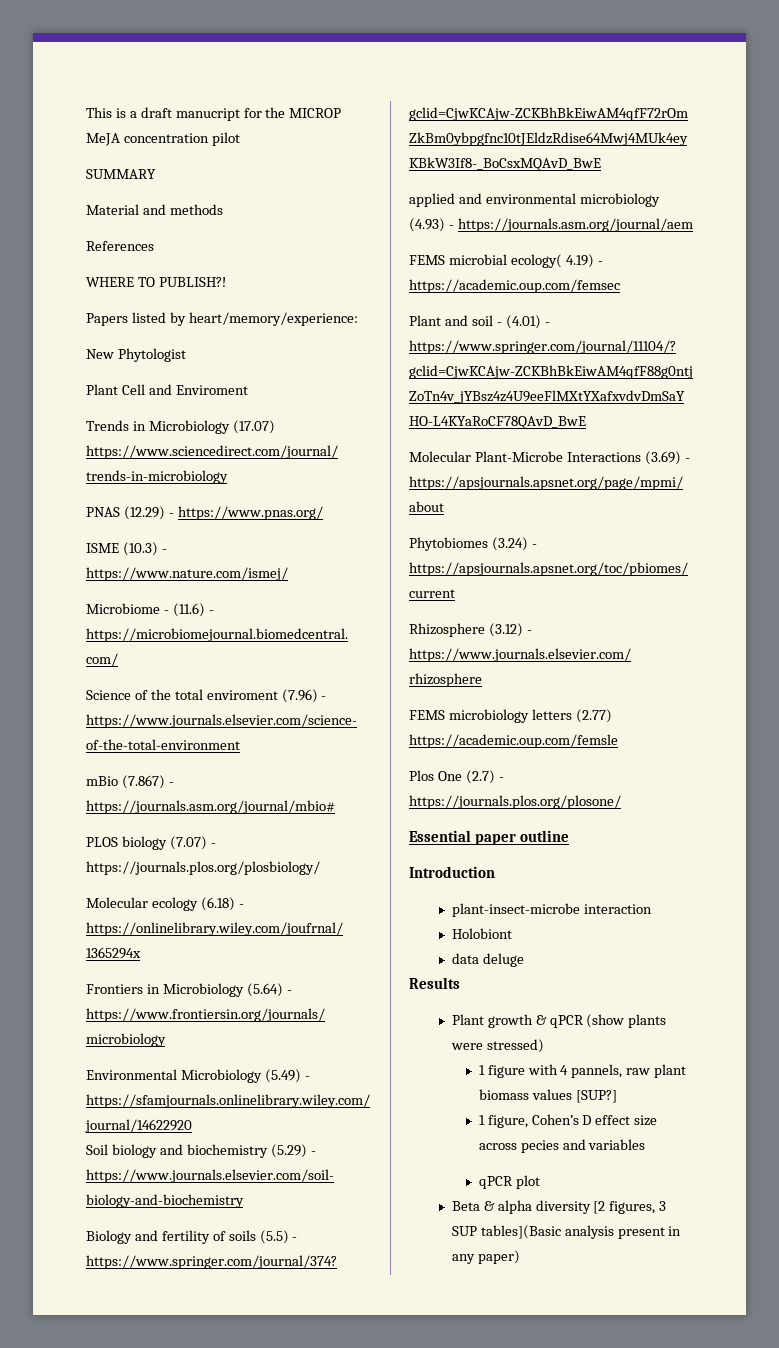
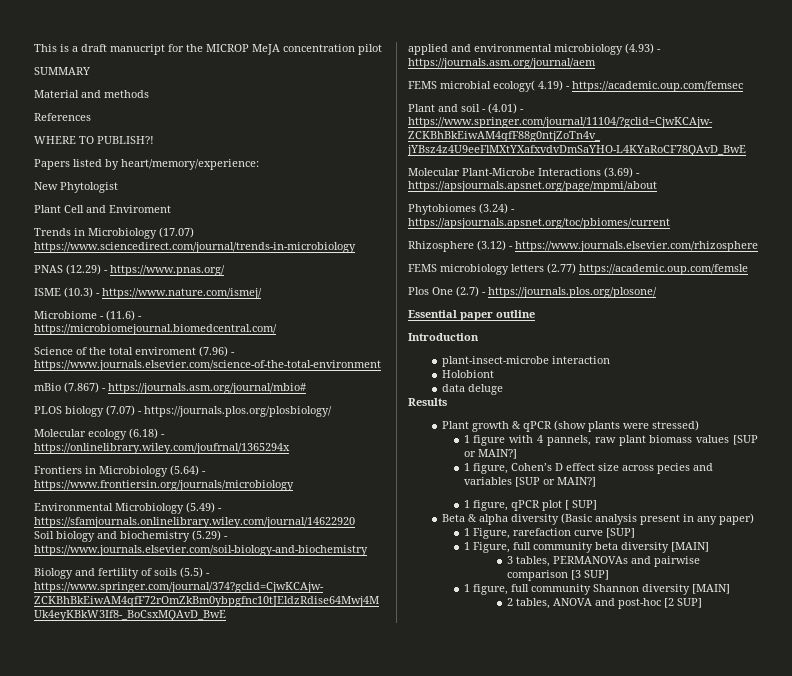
[575,1090,617,1103] [SUP?] -> [733,435,758,445] [463,449,517,459] [SUP or MAIN?]
(646, 1144) // -> [514,477,596,487] [463,500,508,511] [SUP or MAIN?] // 1 figure,
(540, 1182) none -> [564,500,597,510] [ SUP]
[593,1201,667,1214] [451,1225,561,1239] [2 figures, 3 SUP tables](Basic -> [560,513,592,524] (Basic
(520, 1257) none -> [463,528,635,539] [463,542,709,553] [506,556,700,567] [506,570,609,581] [463,584,730,595] [506,598,702,609] // 1 Figure, rarefaction curve [SUP] // 1 Figure, full community beta diversity [MAIN] // 3 tables, PERMANOVAs and pairwise comparison [3 SUP] // 1 figure, full community Shannon diversity [MAIN] // 2 tables, ANOVA and post-hoc [2 SUP]

